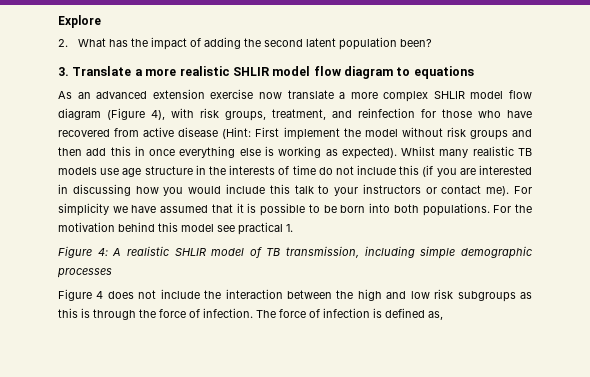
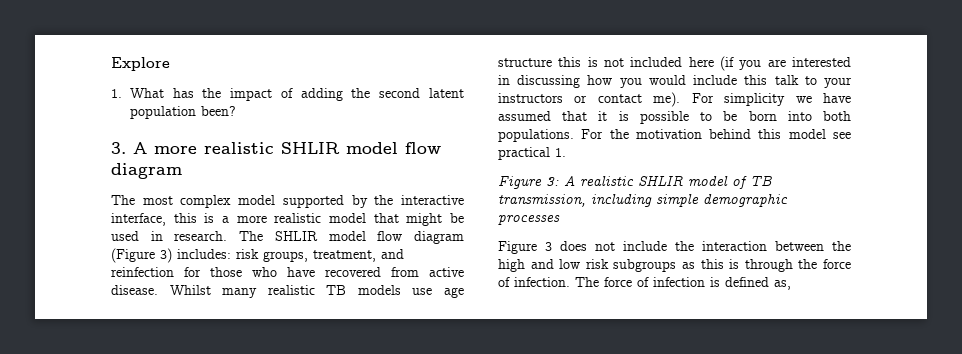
[58,39,68,47] 2. -> [111,89,122,98] 1.
[72,66,143,76] Translate a -> [133,142,147,154] A
[396,66,474,79] [58,89,429,102] to equations // As an advanced extension exercise now translate a more complex -> [111,195,464,208] [111,213,465,226] [111,231,264,241] // The most complex model supported by the interactive interface, this is a more realistic model that might be used in research. The
[151,108,194,120] 4), with -> [160,248,231,263] 3) includes:
[178,127,532,140] [58,146,397,159] disease (Hint: First implement the model without risk groups and then add this in once everything else is working as expected). -> [111,285,158,295] disease.
[195,165,420,175] in the interests of time do not include this -> [558,57,714,67] this is not included here
[97,248,108,256] 4: -> [546,177,559,186] 3:
[96,291,104,299] 4 -> [545,242,552,251] 3

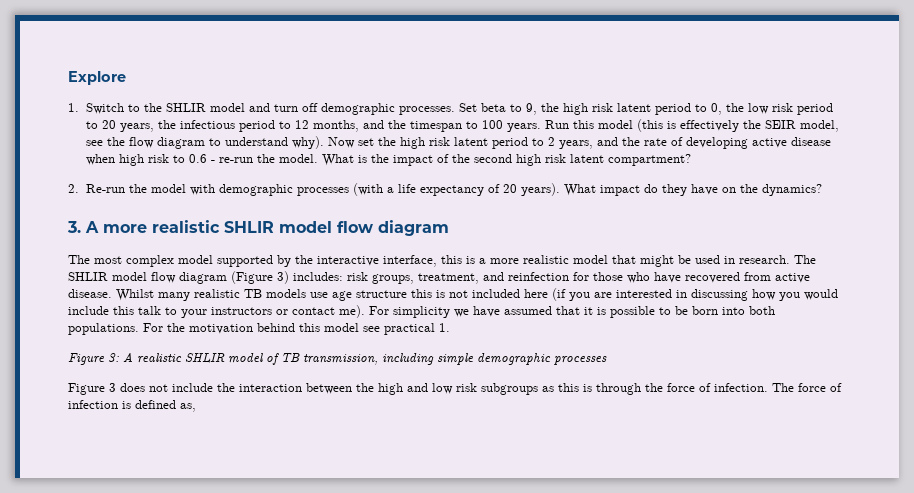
[129,88,194,98] What has -> [85,103,833,115] [85,119,839,132] [85,136,831,149] [85,154,367,166] Switch to the SHLIR model and turn off demographic processes. Set beta to 9, the high risk latent period to 0, the low risk period to 20 years, the infectious period to 12 months, and the timespan to 100 years. Run this model (this is effectively the SEIR model, see the flow diagram to understand why). Now set the high risk latent period to 2 years, and the rate of developing active disease when high risk to 0.6 - re-run the model. What is
[300,88,343,101] adding -> (449, 158) none
[429,88,465,98] [129,106,236,119] latent population been? -> [515,154,691,166] [68,183,822,196] high risk latent compartment? // 2. Re-run the model with demographic processes (with a life expectancy of 20 years). What impact do they have on the dynamics?

